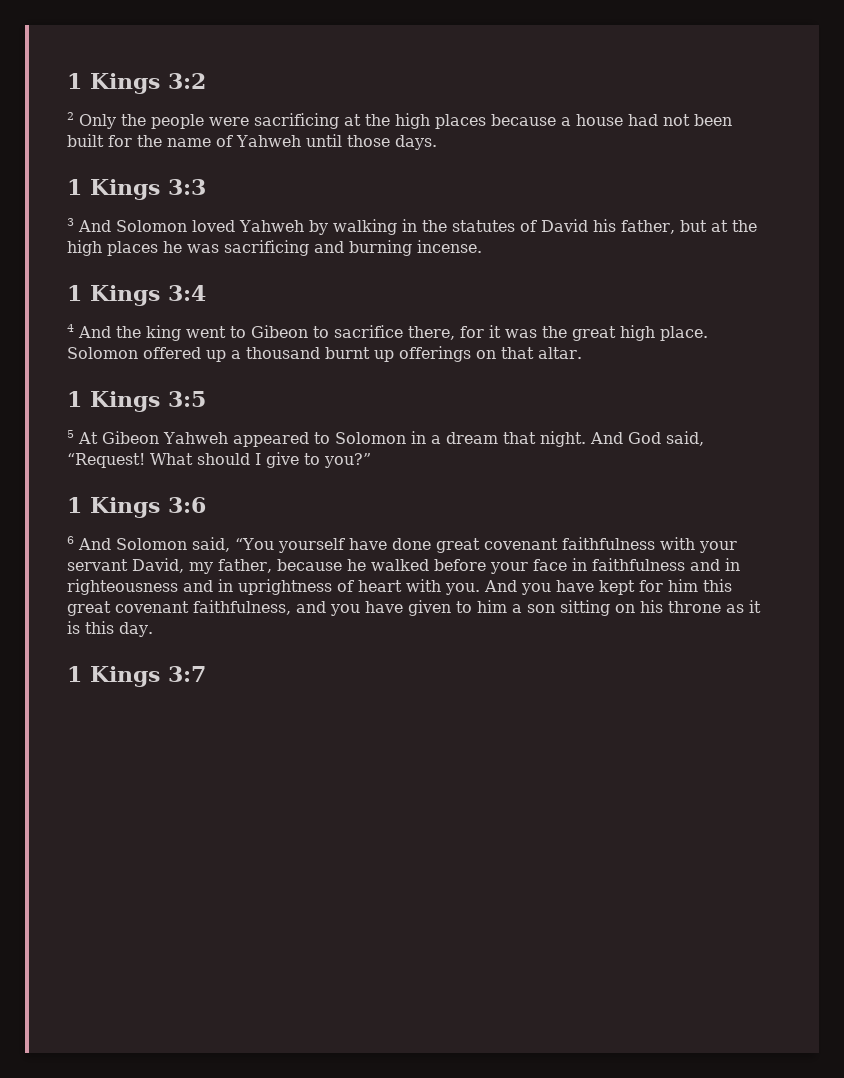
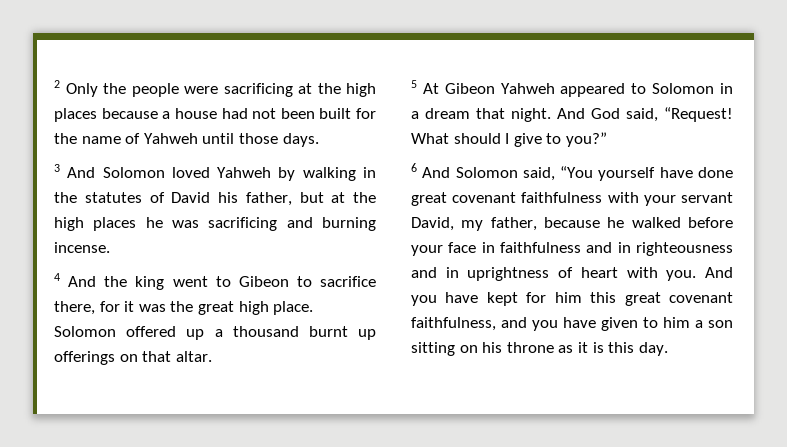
[67,73,206,94] 1 Kings 3:2 // -> (54, 84) none
[67,179,206,200] // 1 Kings 3:3 -> (319, 140) none
[67,285,206,306] // 1 Kings 3:4 -> (110, 247) none
[67,391,206,412] // 1 Kings 3:5 -> (212, 356) none
[67,497,206,518] // 1 Kings 3:6 -> (607, 139) none
[67,666,206,687] // 1 Kings 3:7 -> (668, 349) none

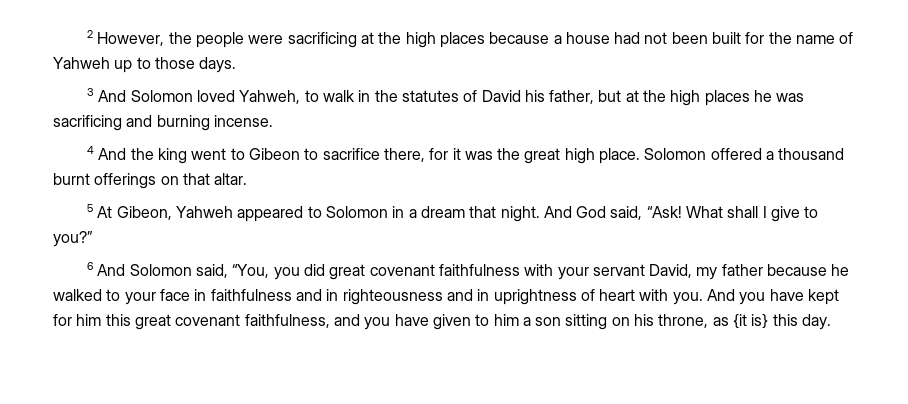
[65,83,98,97] Only -> [97,32,165,46] However,
[202,133,235,144] until -> [114,57,151,73] up to
[217,167,356,181] Yahweh by walking -> [239,90,355,104] Yahweh, to walk
[186,329,205,340] up -> (762, 154) none
[357,329,376,340] up -> (90, 179) none
[444,83,495,94] Gibeon -> [116,206,172,220] Gibeon,
[664,107,733,122] [411,133,501,144] “Request! What should -> [646,206,759,218] “Ask! What shall
[560,166,733,181] “You yourself have done -> [232,264,325,280] “You, you did
[490,217,537,231] father, -> [721,264,763,276] father
[688,217,733,228] before -> [106,289,121,301] to
[506,342,604,353] throne as it is -> [658,313,769,329] throne, as {it is}

